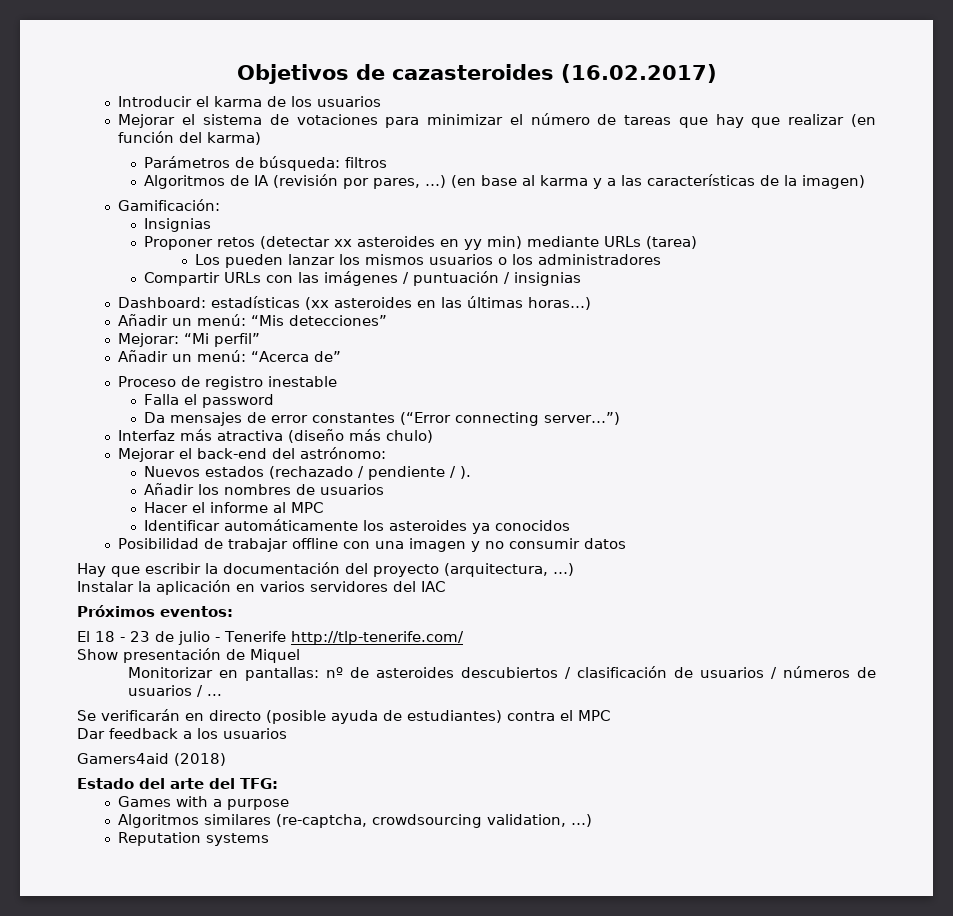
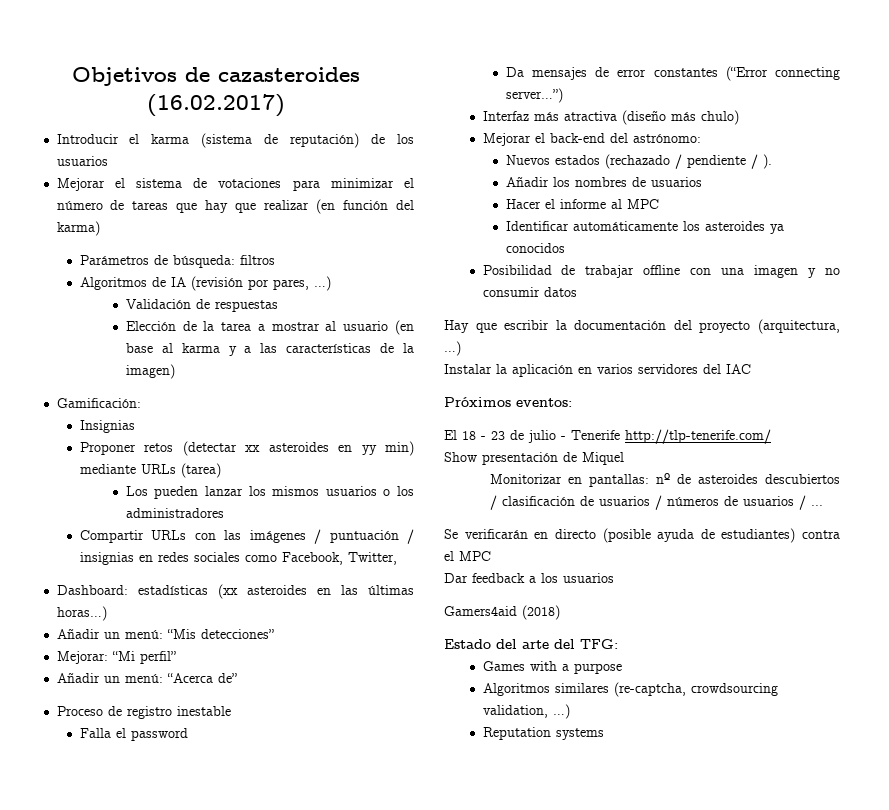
(263, 101) none -> [201,133,360,148] (sistema de reputación)
(446, 181) none -> [125,299,278,312] [125,321,389,331] // Validación de respuestas // Elección de la tarea a mostrar al usuario
(581, 279) none -> [138,552,397,565] en redes sociales como Facebook, Twitter,

